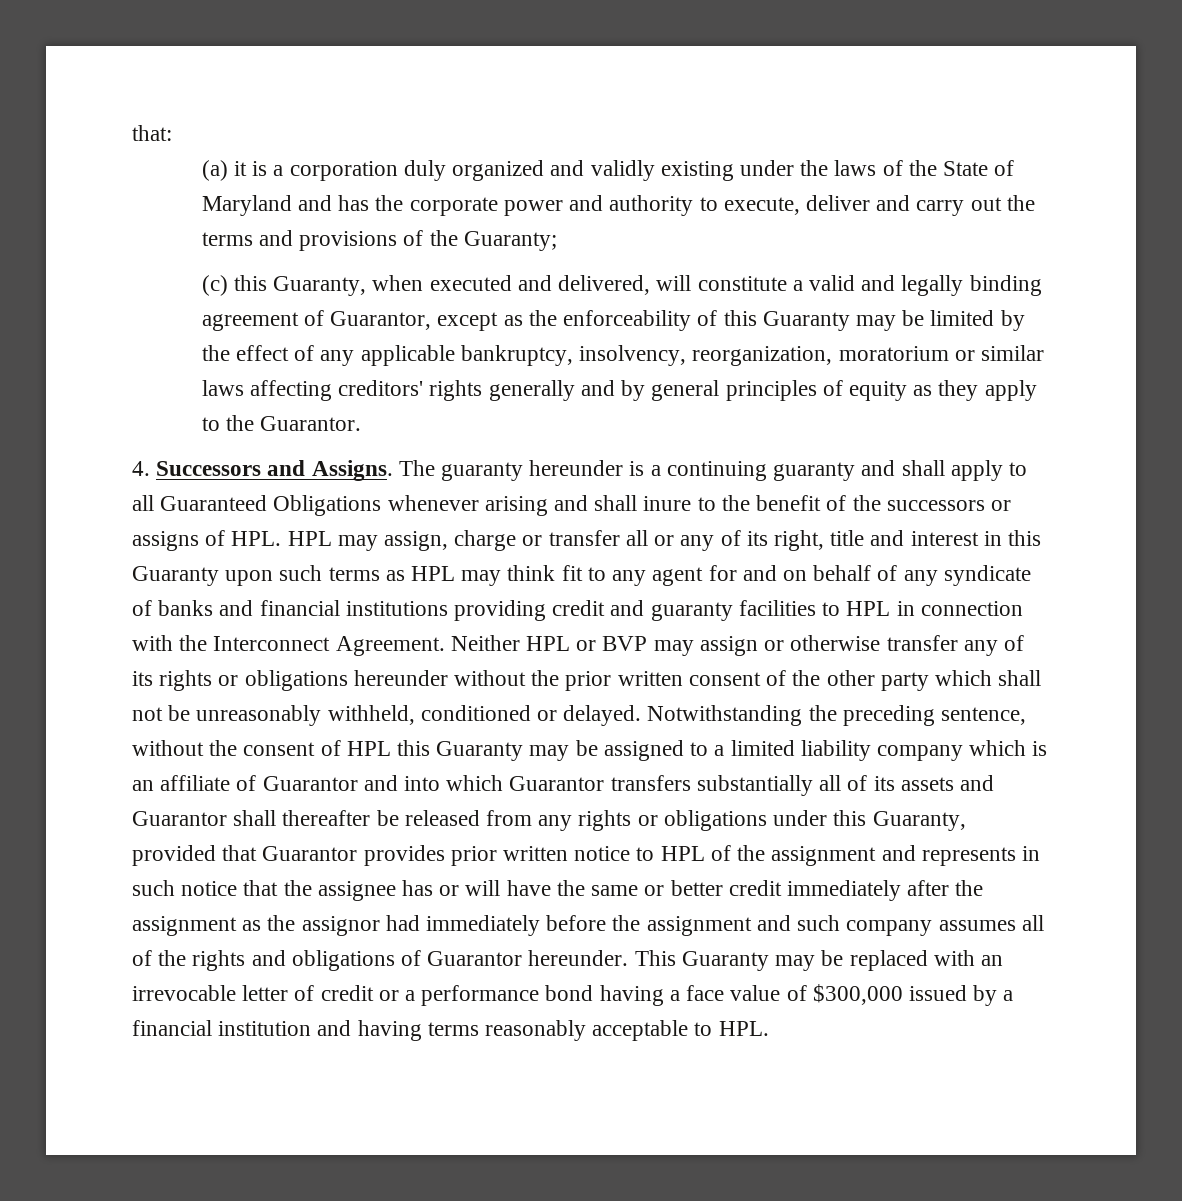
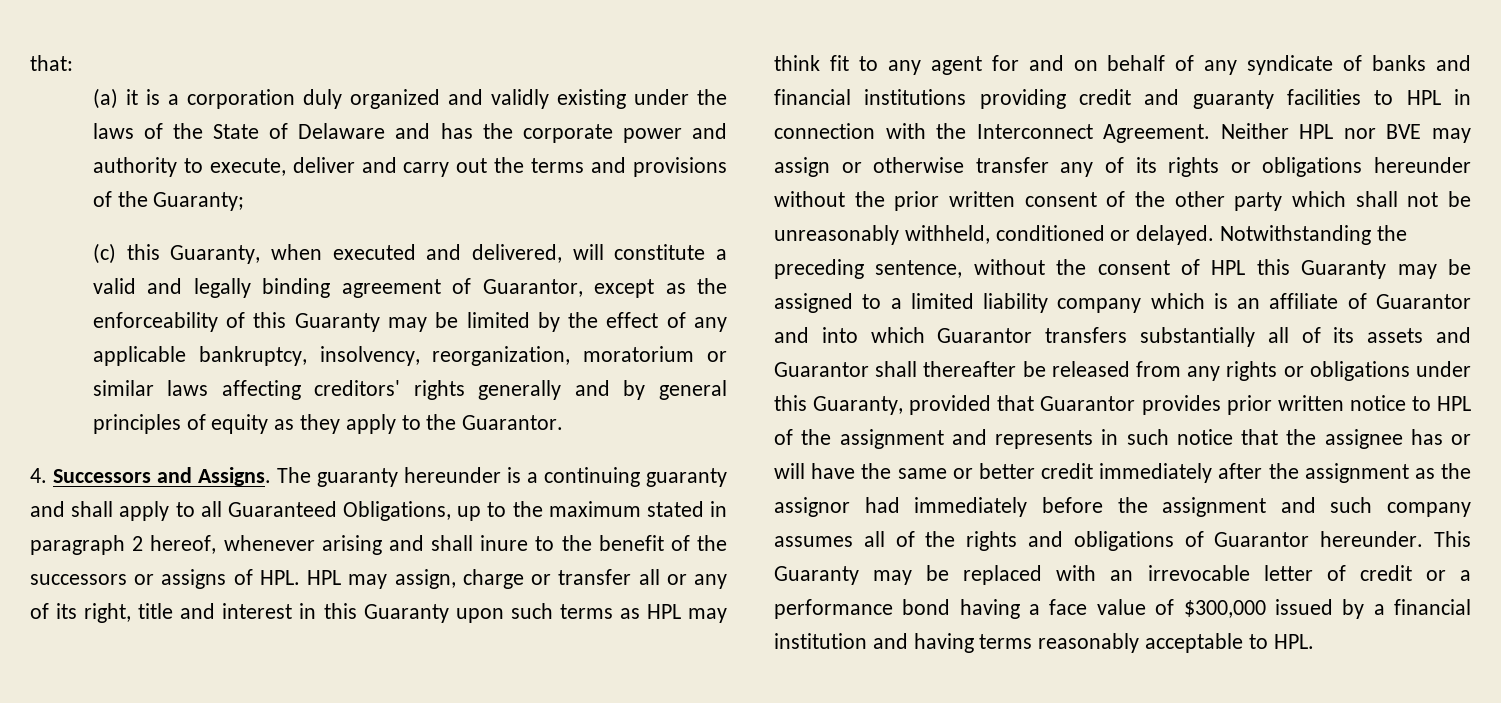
[201,195,292,216] Maryland -> [298,123,386,139] Delaware
[273,495,382,516] Obligations -> [343,501,727,521] [30,535,217,555] Obligations, up to the maximum stated in paragraph 2 hereof,
[576,636,648,651] or BVP -> [1343,124,1422,139] nor BVE

